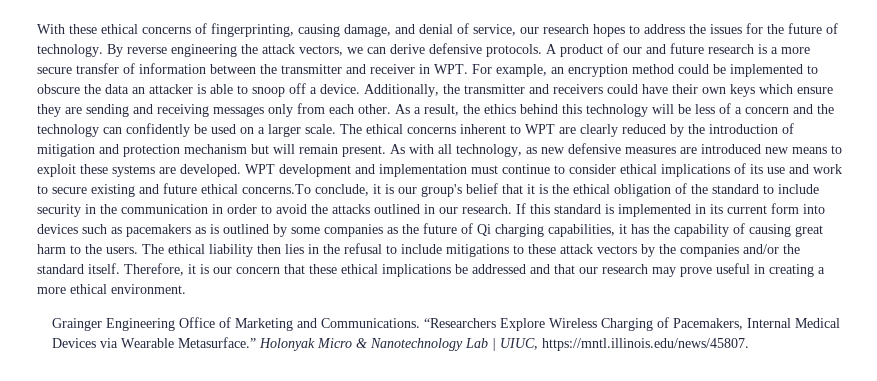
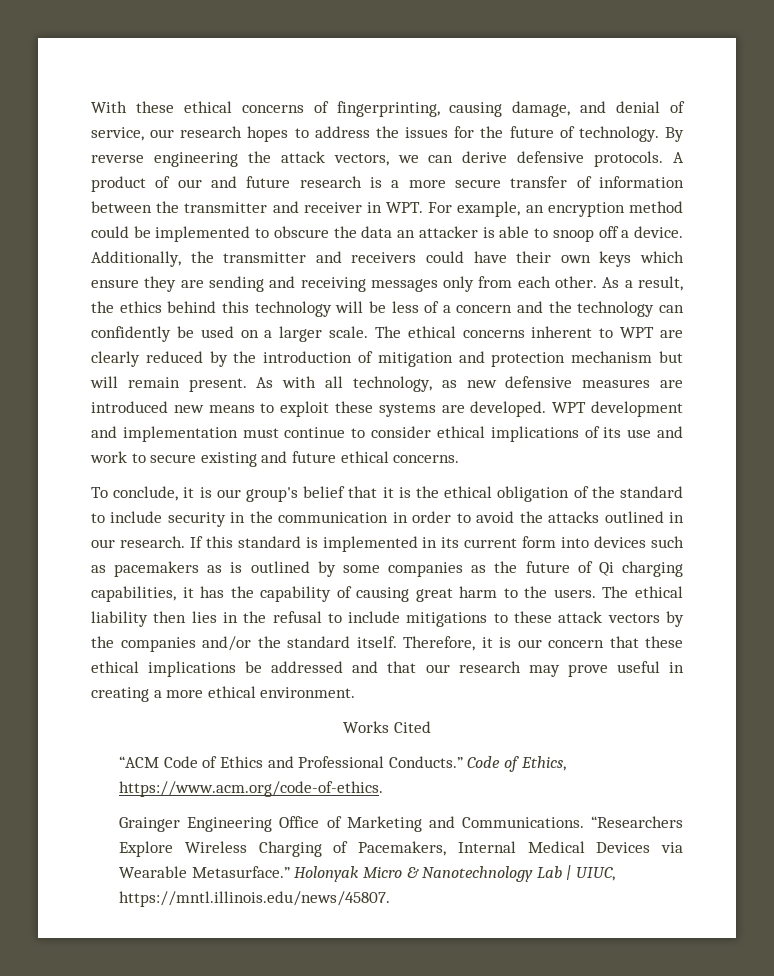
[242,184,311,194] concerns.To -> [393,455,460,463] [91,487,108,498] concerns. // To
(186, 289) none -> [343,721,431,733] [119,756,566,772] [119,781,384,797] // Works Cited // “ACM Code of Ethics and Professional Conducts.” Code of Ethics, https://www.acm.org/code-of-ethics.

